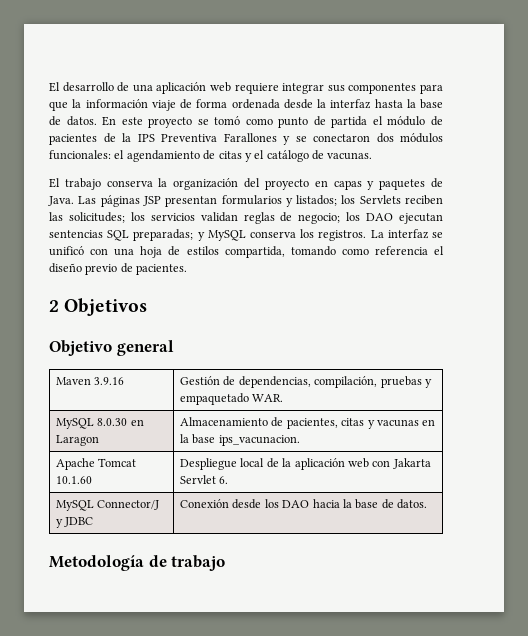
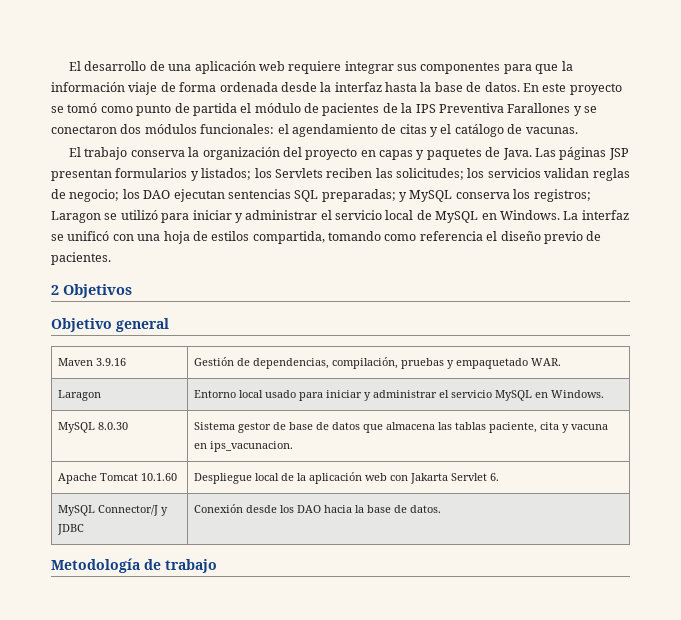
[318,230,367,241] registros. -> [533,189,591,202] [51,210,560,223] registros; Laragon se utilizó para iniciar y administrar el servicio local de MySQL en Windows.
[56,418,144,429] [56,435,100,446] [180,417,436,429] [180,434,216,444] MySQL 8.0.30 en Laragon | Almacenamiento de pacientes, citas y vacunas en la base -> [57,390,101,401] [193,390,604,401] [57,422,128,433] [193,422,608,433] [193,443,207,449] Laragon | Entorno local usado para iniciar y administrar el servicio MySQL en Windows. // MySQL 8.0.30 | Sistema gestor de base de datos que almacena las tablas paciente, cita y vacuna en

